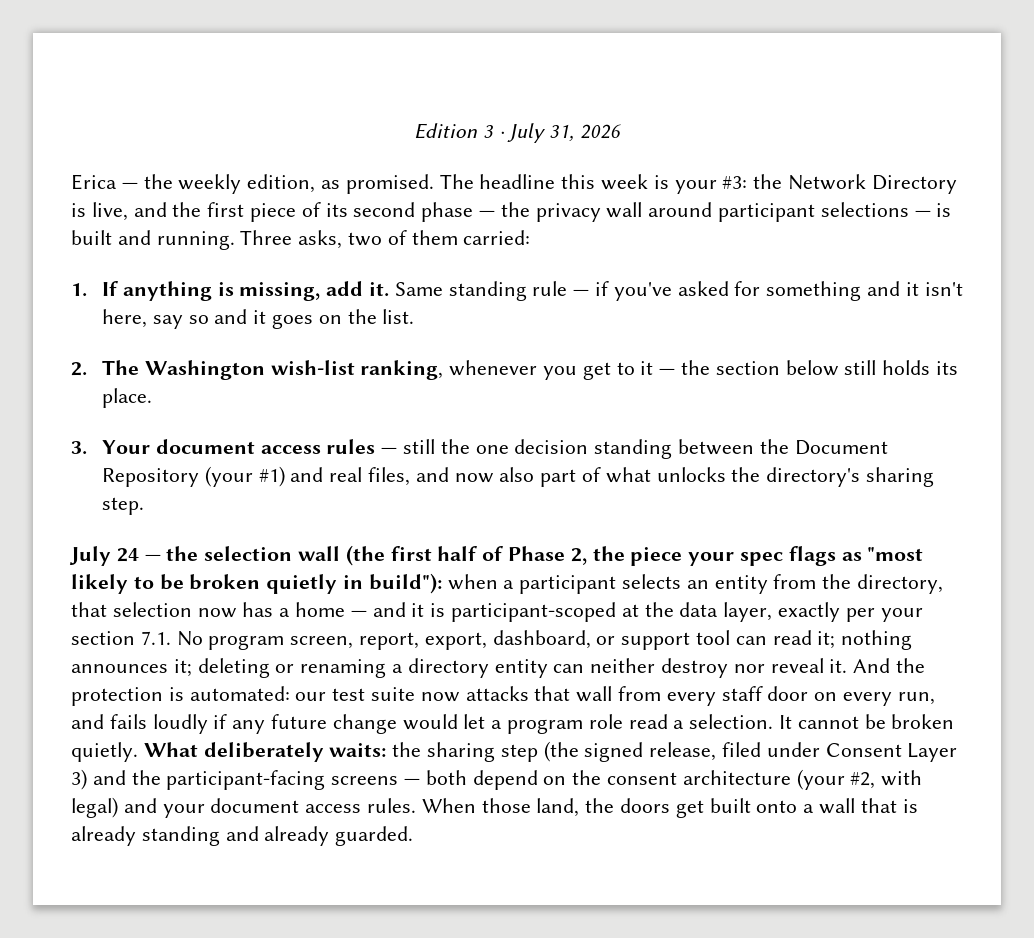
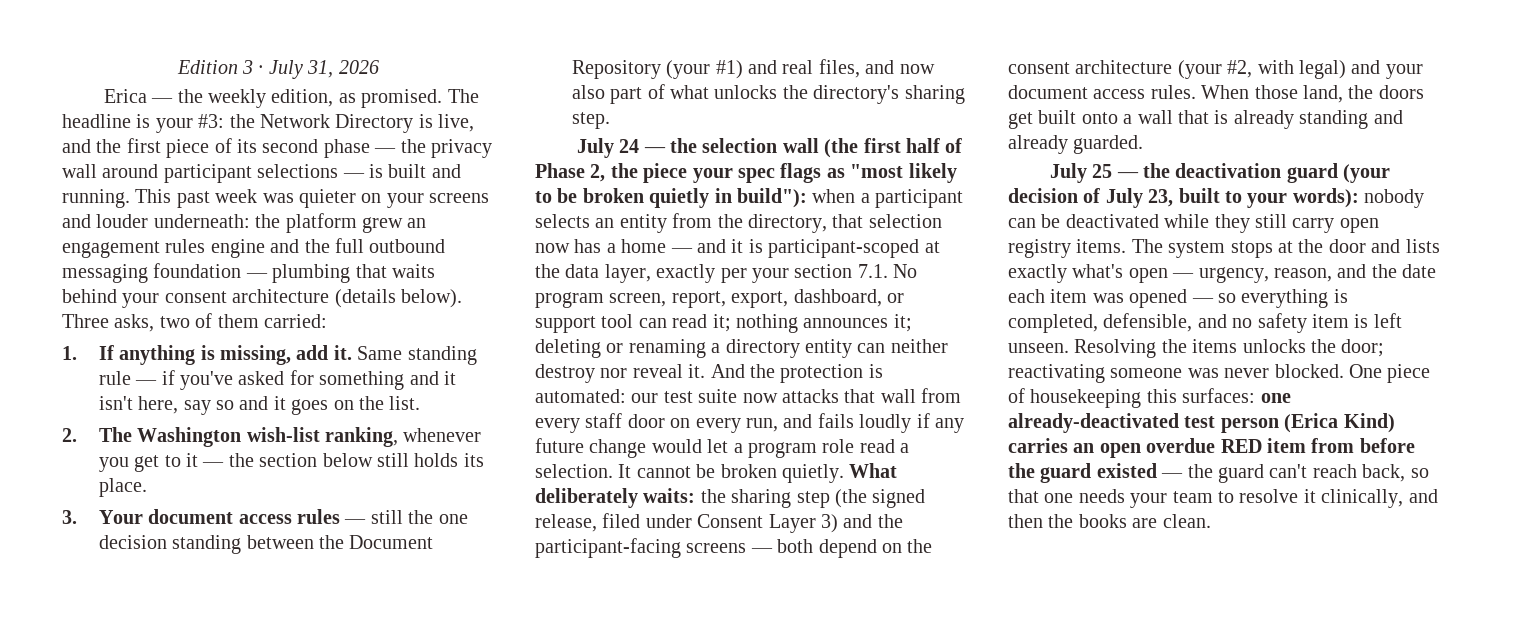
[561,174,649,190] this week -> (131, 121) none
(235, 240) none -> [135,189,490,208] [62,213,427,233] [62,238,446,258] [62,263,435,283] [62,289,462,308] This past week was quieter on your screens and louder underneath: the platform grew an engagement rules engine and the full outbound messaging foundation — plumbing that waits behind your consent architecture (details below).
(414, 836) none -> [1049,163,1391,183] [1008,188,1425,208] [1008,214,1379,233] [1008,239,1440,258] [1008,264,1437,283] [1008,289,1348,308] [1008,313,1402,333] [1008,339,1385,358] [1008,364,1431,383] [1008,388,1291,408] [1008,413,1395,433] [1008,438,1415,458] [1008,463,1429,483] [1008,489,1438,508] [1008,514,1211,528] // July 25 — the deactivation guard (your decision of July 23, built to your words): nobody can be deactivated while they still carry open registry items. The system stops at the door and lists exactly what's open — urgency, reason, and the date each item was opened — so everything is completed, defensible, and no safety item is left unseen. Resolving the items unlocks the door; reactivating someone was never blocked. One piece of housekeeping this surfaces: one already-deactivated test person (Erica Kind) carries an open overdue RED item from before the guard existed — the guard can't reach back, so that one needs your team to resolve it clinically, and then the books are clean.

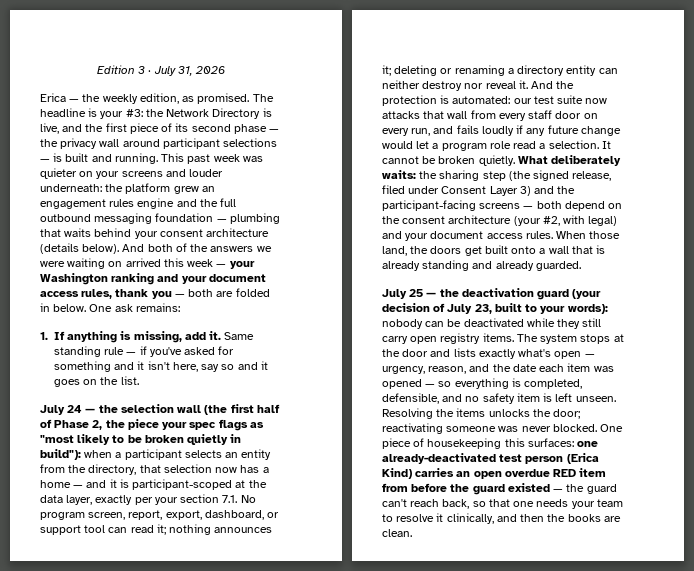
[62,313,327,332] Three asks, two of them carried: -> [122,243,272,252] [40,258,255,269] [40,273,266,285] [40,288,270,299] [40,303,180,312] And both of the answers we were waiting on arrived this week — your Washington ranking and your document access rules, thank you — both are folded in below. One ask remains:
[62,427,482,447] [98,453,484,472] [98,478,147,497] [62,509,468,524] [98,535,434,554] [571,59,935,79] [571,84,965,104] [571,112,610,129] // 2. The Washington wish-list ranking, whenever you get to it — the section below still holds its place. // 3. Your document access rules — still the one decision standing between the Document Repository (your #1) and real files, and now also part of what unlocks the directory's sharing step. -> (139, 380) none

